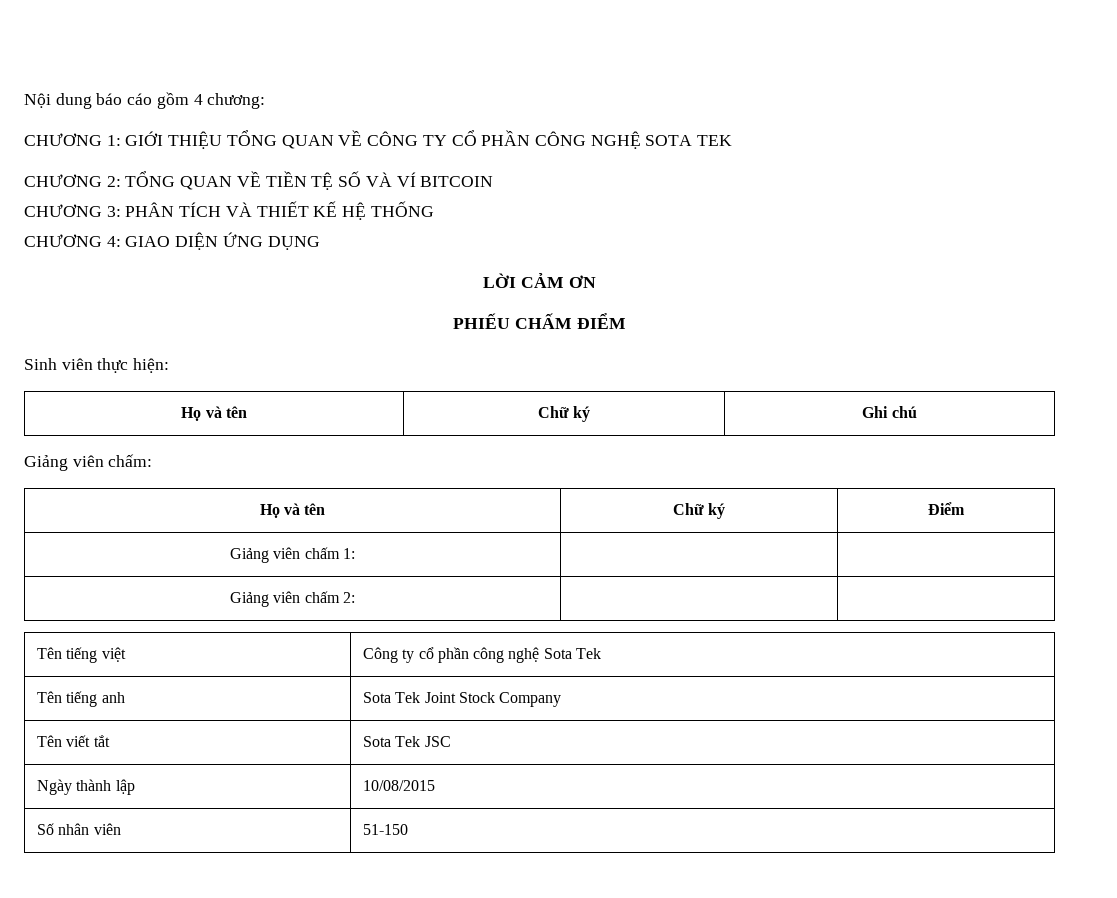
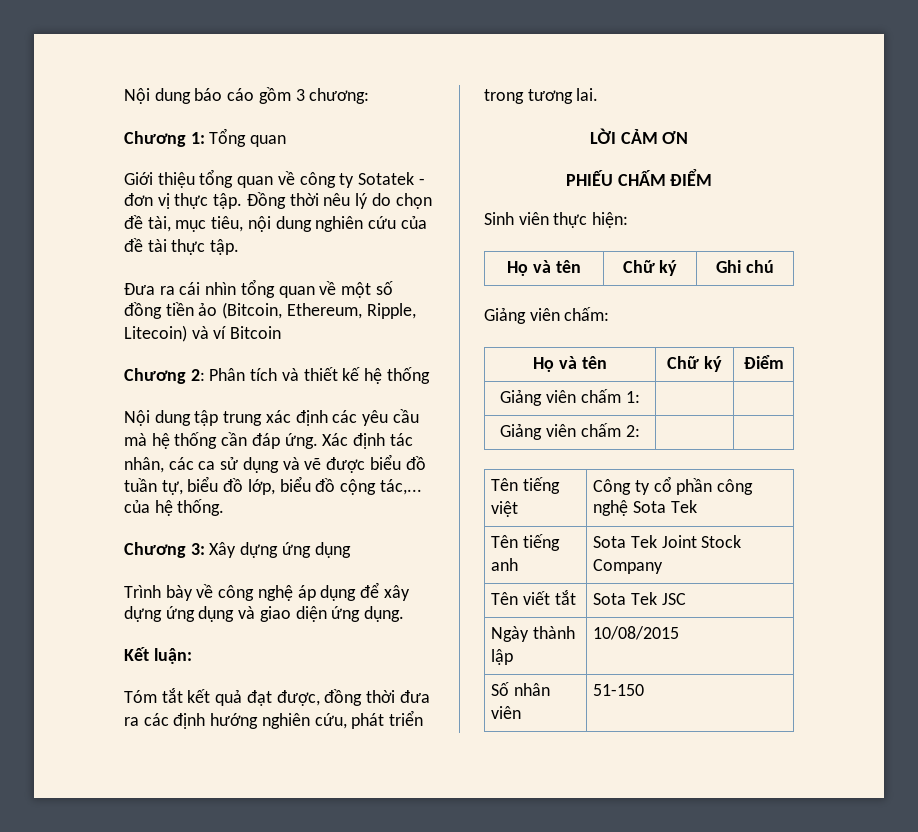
[193,94,203,105] 4 -> [295,89,305,101] 3
[24,130,733,149] [24,171,494,190] [24,201,434,220] [24,232,320,250] CHƯƠNG 1: GIỚI THIỆU TỔNG QUAN VỀ CÔNG TY CỔ PHẦN CÔNG NGHỆ SOTA TEK // CHƯƠNG 2: TỔNG QUAN VỀ TIỀN TỆ SỐ VÀ VÍ BITCOIN // CHƯƠNG 3: PHÂN TÍCH VÀ THIẾT KẾ HỆ THỐNG // CHƯƠNG 4: GIAO DIỆN ỨNG DỤNG -> [124,128,287,147] [124,169,425,188] [124,192,432,209] [124,215,427,232] [124,238,240,255] [124,279,393,298] [124,302,416,319] [124,325,282,342] [124,367,430,384] [124,409,419,426] [124,432,413,449] [124,454,426,473] [124,476,422,495] [124,499,225,516] [124,542,351,558] [124,582,410,601] [124,606,405,622] [124,647,192,664] [124,688,430,706] [124,710,424,729] [484,88,599,104] Chương 1: Tổng quan // Giới thiệu tổng quan về công ty Sotatek - đơn vị thực tập. Đồng thời nêu lý do chọn đề tài, mục tiêu, nội dung nghiên cứu của đề tài thực tập. // Đưa ra cái nhìn tổng quan về một số đồng tiền ảo (Bitcoin, Ethereum, Ripple, Litecoin) và ví Bitcoin // Chương 2: Phân tích và thiết kế hệ thống // Nội dung tập trung xác định các yêu cầu mà hệ thống cần đáp ứng. Xác định tác nhân, các ca sử dụng và vẽ được biểu đồ tuần tự, biểu đồ lớp, biểu đồ cộng tác,... của hệ thống. // Chương 3: Xây dựng ứng dụng // Trình bày về công nghệ áp dụng để xây dựng ứng dụng và giao diện ứng dụng. // Kết luận: // Tóm tắt kết quả đạt được, đồng thời đưa ra các định hướng nghiên cứu, phát triển trong tương lai.

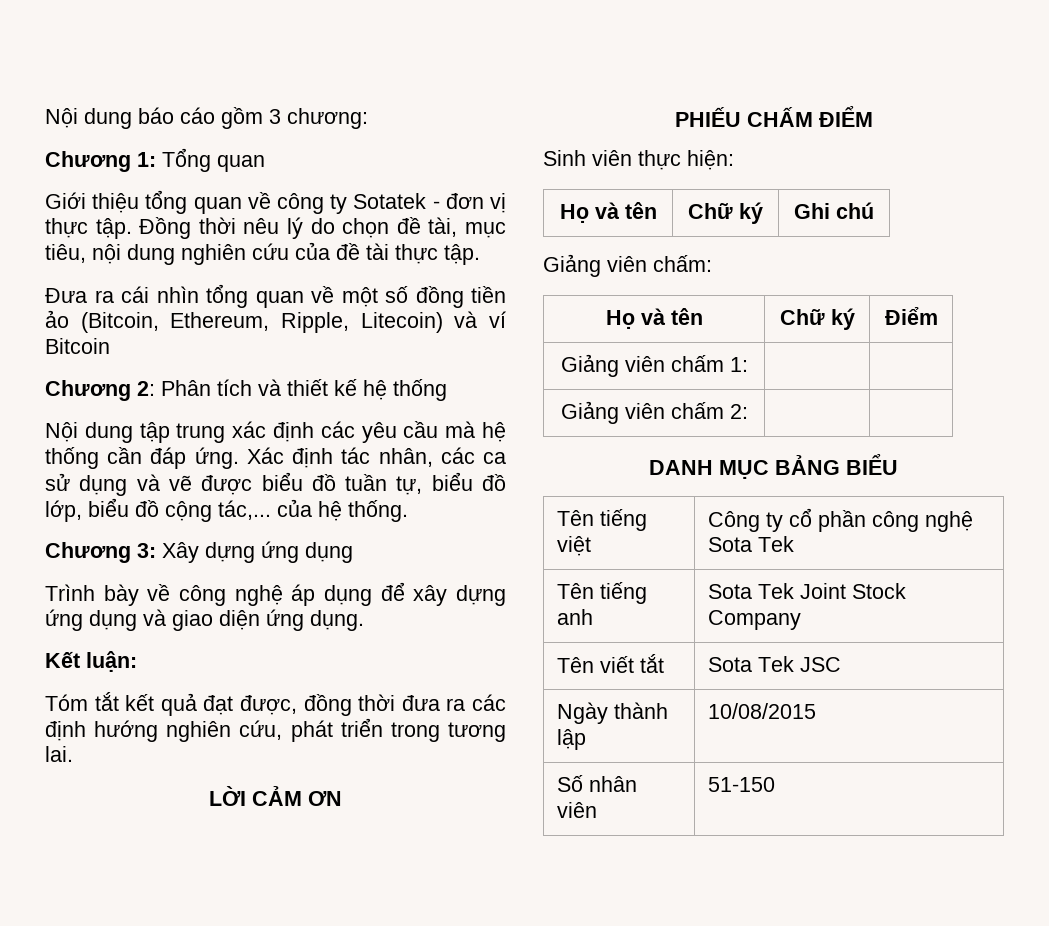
(640, 431) none -> [649,454,898,479] // DANH MỤC BẢNG BIỂU

